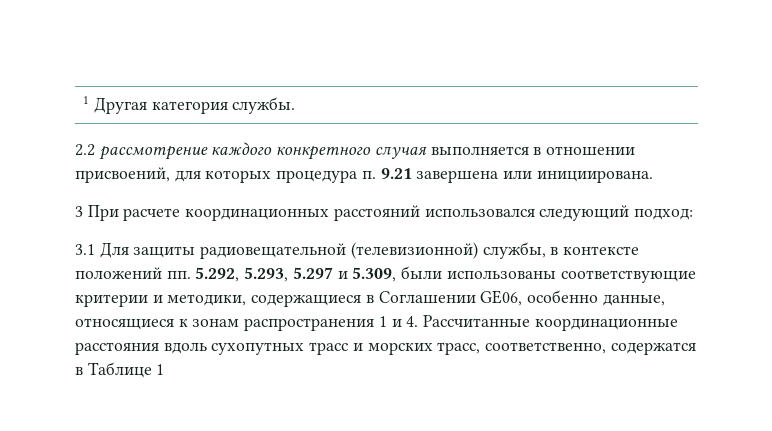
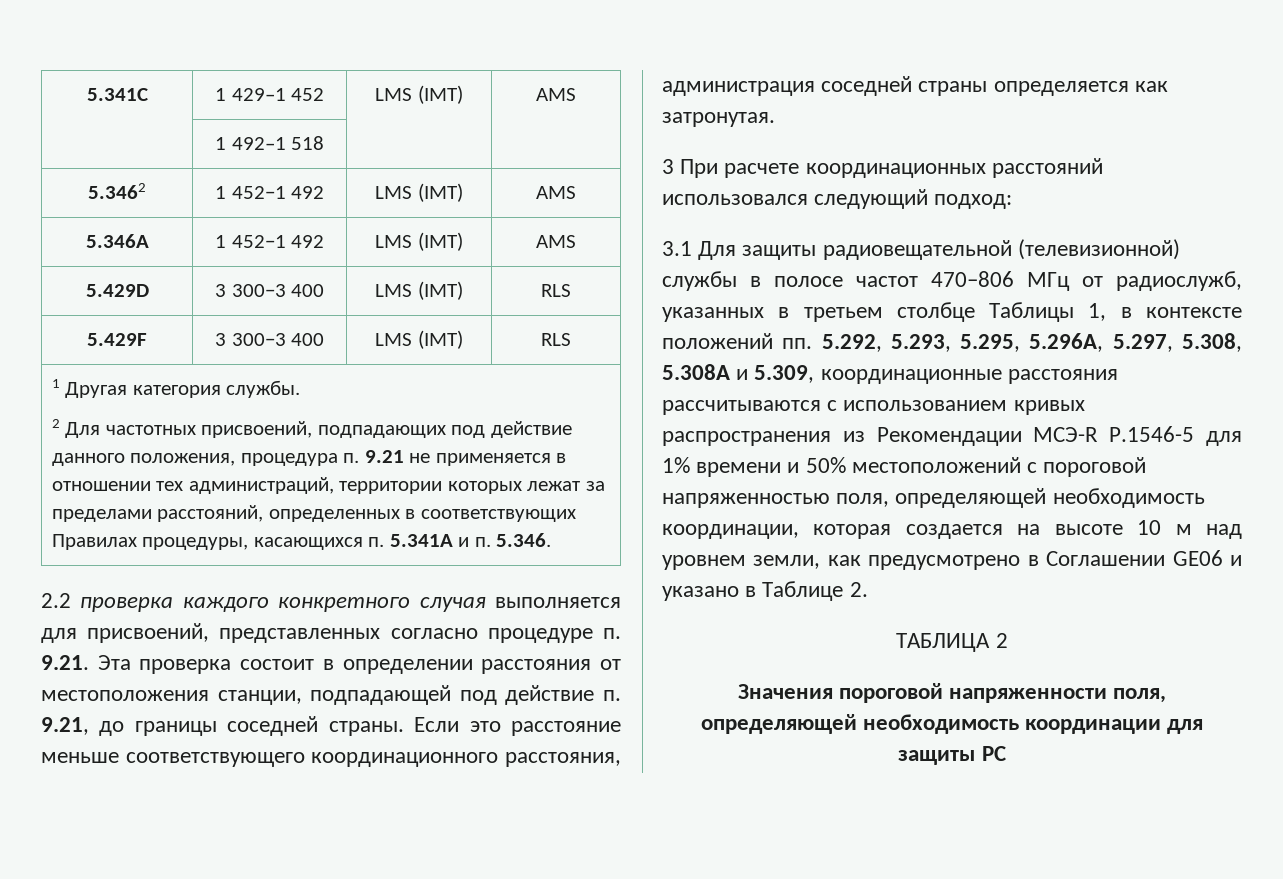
[83,96,296,114] 1 Другая категория службы. -> [86,88,148,101] [214,88,325,101] [375,85,463,104] [536,88,576,101] [214,136,325,150] [88,183,146,199] [214,186,325,199] [375,183,463,202] [536,186,576,199] [85,234,149,248] [214,235,325,248] [375,232,463,251] [536,235,576,248] [85,284,149,297] [214,284,325,297] [375,281,463,300] [541,284,571,297] [87,333,147,346] [214,333,325,346] [375,330,463,349] [541,333,571,346] [51,379,301,398] [51,419,572,438] [51,450,567,466] [51,477,605,494] [51,505,576,522] [51,533,552,550] 5.341C | 1 429–1 452 | LMS (IMT) | AMS // | 1 492–1 518 | | // 5.3462 | 1 452−1 492 | LMS (IMT) | AMS // 5.346A | 1 452−1 492 | LMS (IMT) | AMS // 5.429D | 3 300−3 400 | LMS (IMT) | RLS // 5.429F | 3 300−3 400 | LMS (IMT) | RLS // 1 Другая категория службы. // 2 Для частотных присвоений, подпадающих под действие данного положения, процедура п. 9.21 не применяется в отношении тех администраций, территории которых лежат за пределами расстояний, определенных в соответствующих Правилах процедуры, касающихся п. 5.341A и п. 5.346.
[98,146,208,160] рассмотрение -> [80,597,174,612] проверка
[533,146,636,156] [75,167,653,183] в отношении присвоений, для которых процедура п. 9.21 завершена или инициирована. -> [41,623,621,643] [41,655,621,674] [41,685,621,705] [41,716,621,736] [41,752,621,767] [662,76,1168,96] [662,112,775,127] для присвоений, представленных согласно процедуре п. 9.21. Эта проверка состоит в определении расстояния от местоположения станции, подпадающей под действие п. 9.21, до границы соседней страны. Если это расстояние меньше соответствующего координационного расстояния, администрация соседней страны определяется как затронутая.
[482,242,546,259] службы, -> [662,271,1242,291] [662,302,1107,322] службы в полосе частот 470–806 МГц от радиослужб, указанных в третьем столбце Таблицы 1,
[292,266,696,283] [75,290,665,307] [75,315,678,331] [75,342,696,355] [75,362,165,378] 5.297 и 5.309, были использованы соответствующие критерии и методики, содержащиеся в Соглашении GE06, особенно данные, относящиеся к зонам распространения 1 и 4. Рассчитанные координационные расстояния вдоль сухопутных трасс и морских трасс, соответственно, содержатся в Таблице 1 -> [960,333,1242,352] [662,364,1118,384] [662,400,1085,415] [662,426,1242,446] [662,457,1147,477] [662,488,1205,508] [662,520,1242,539] [662,550,1242,570] [662,581,868,601] [896,633,1008,652] [737,683,1167,703] [700,714,1204,734] [898,746,1006,765] 5.295, 5.296A, 5.297, 5.308, 5.308A и 5.309, координационные расстояния рассчитываются с использованием кривых распространения из Рекомендации МСЭ-R P.1546-5 для 1% времени и 50% местоположений с пороговой напряженностью поля, определяющей необходимость координации, которая создается на высоте 10 м над уровнем земли, как предусмотрено в Соглашении GE06 и указано в Таблице 2. // ТАБЛИЦА 2 // Значения пороговой напряженности поля, определяющей необходимость координации для защиты РС

